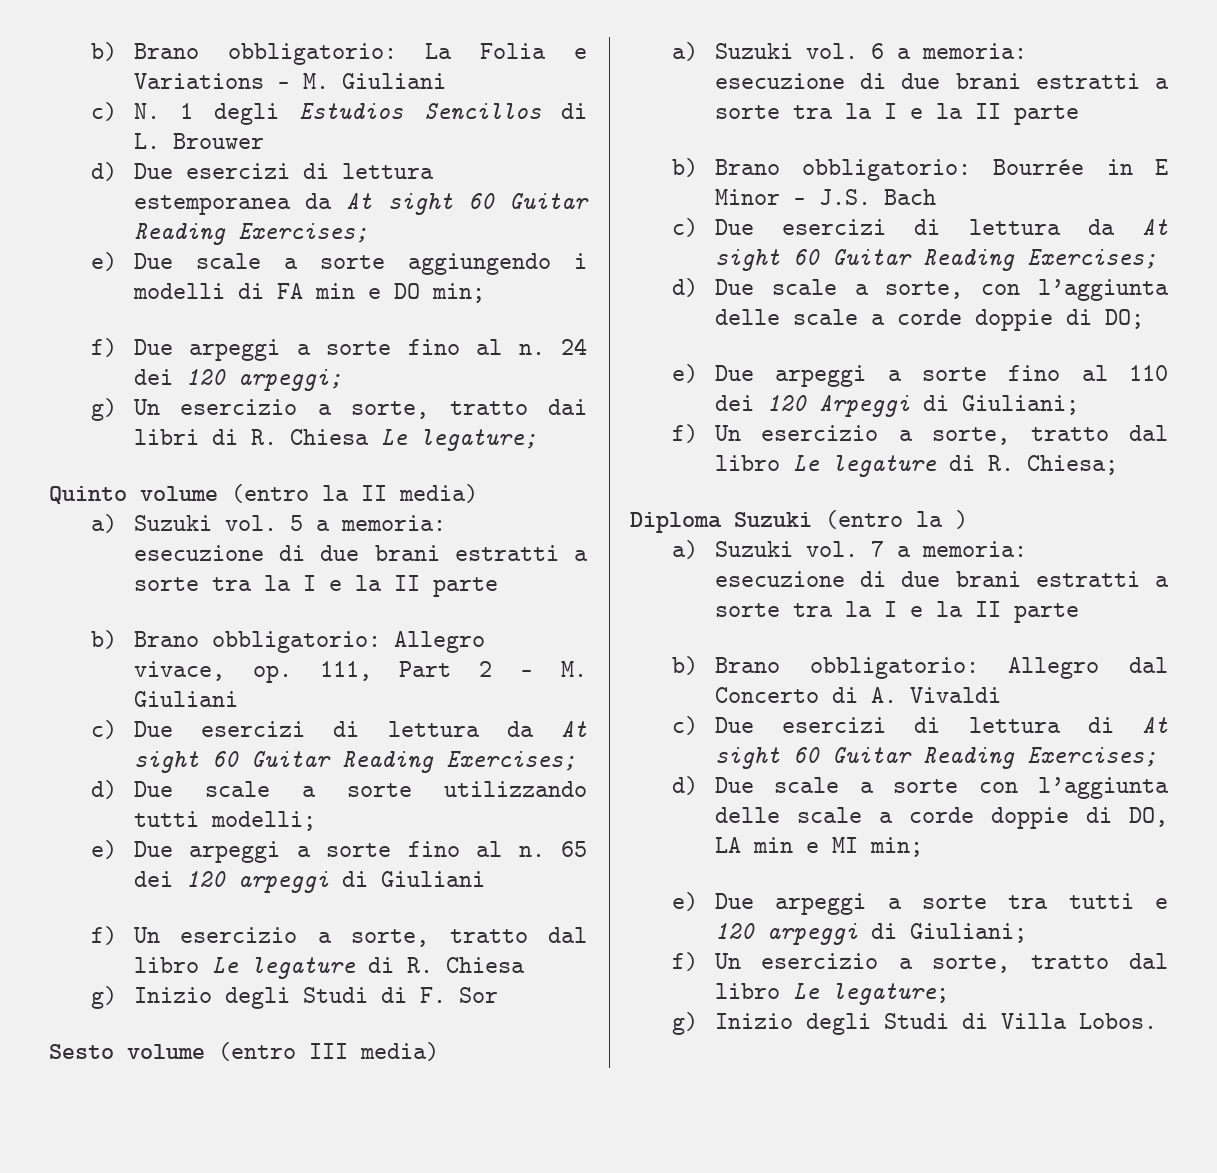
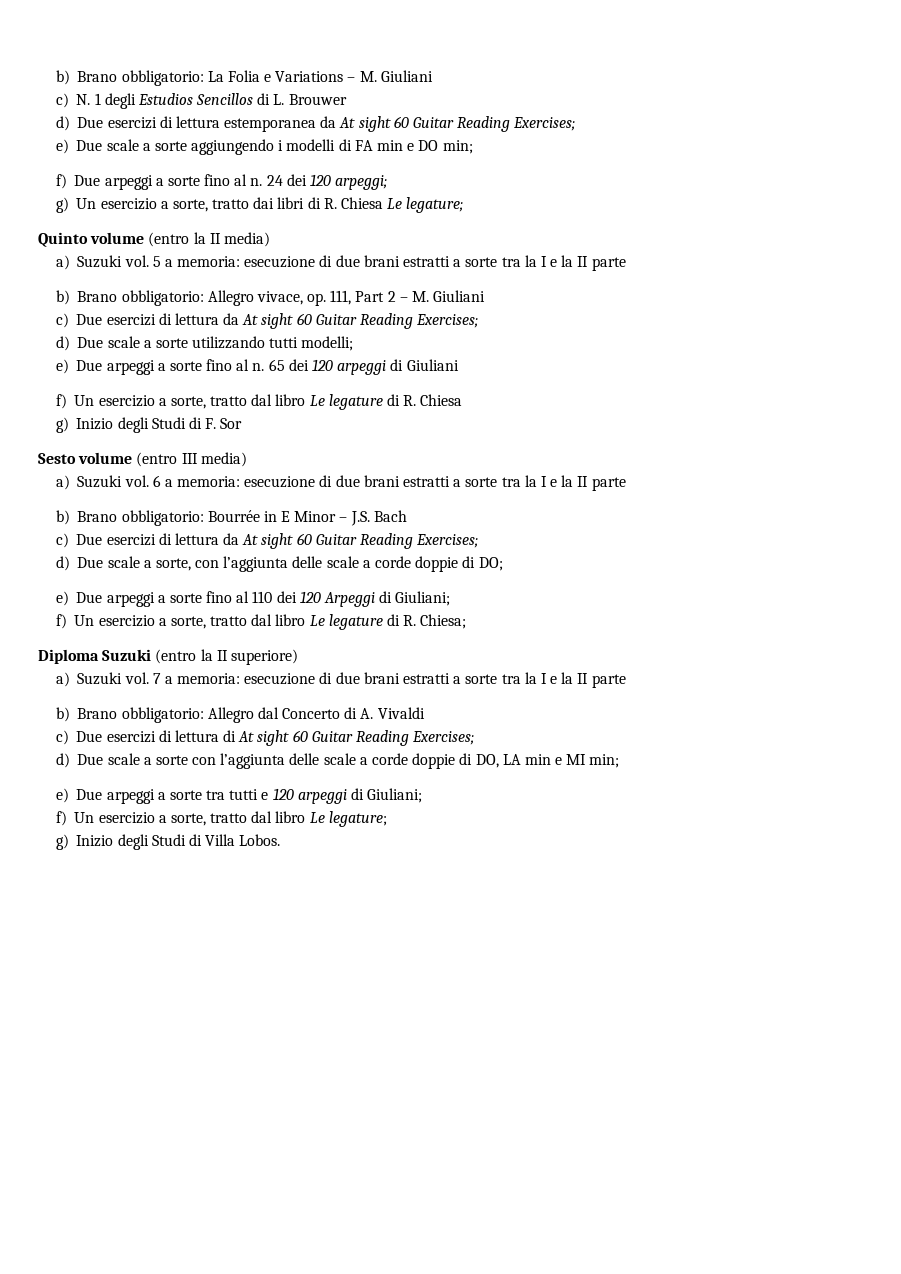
[955,510,968,529] ) -> [216,649,298,665] II superiore)

